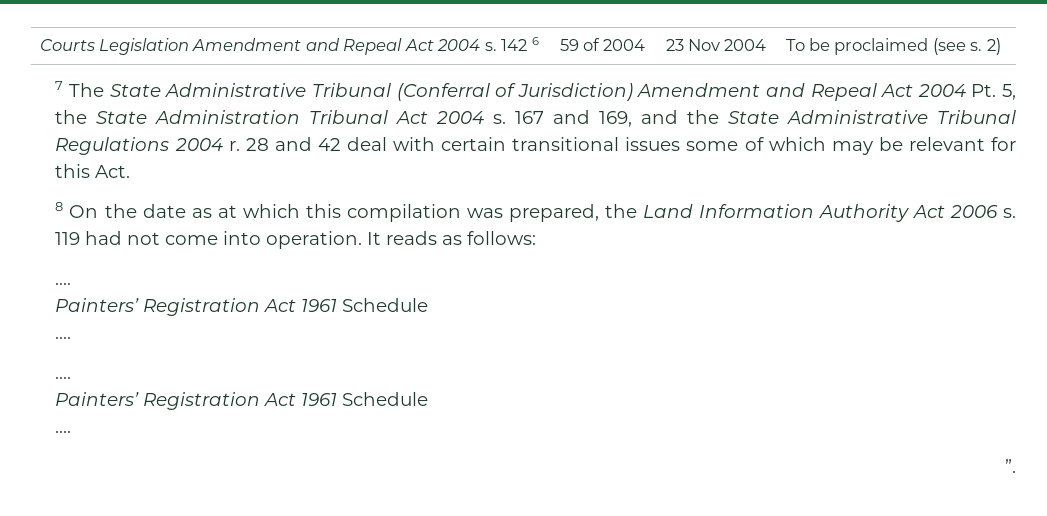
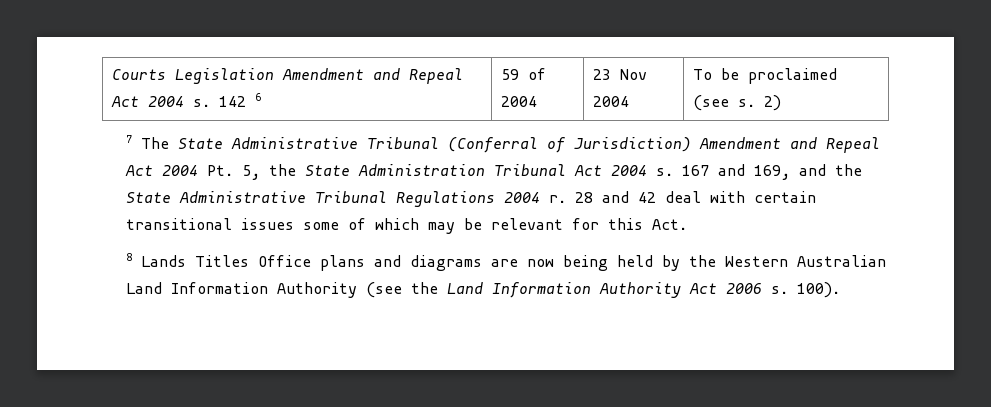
[69,204,599,222] On the date as at which this compilation was prepared, -> [141,255,887,271] [126,282,403,298] Lands Titles Office plans and diagrams are now being held by the Western Australian Land Information Authority (see
[55,231,537,249] [55,282,72,285] [55,298,429,316] [55,336,72,339] [55,376,72,379] [55,392,429,410] [55,430,72,433] [1005,459,1016,473] 119 had not come into operation. It reads as follows: // .... // Painters’ Registration Act 1961 Schedule // .... // .... // Painters’ Registration Act 1961 Schedule // .... // ”. -> [797,282,841,298] 100).

